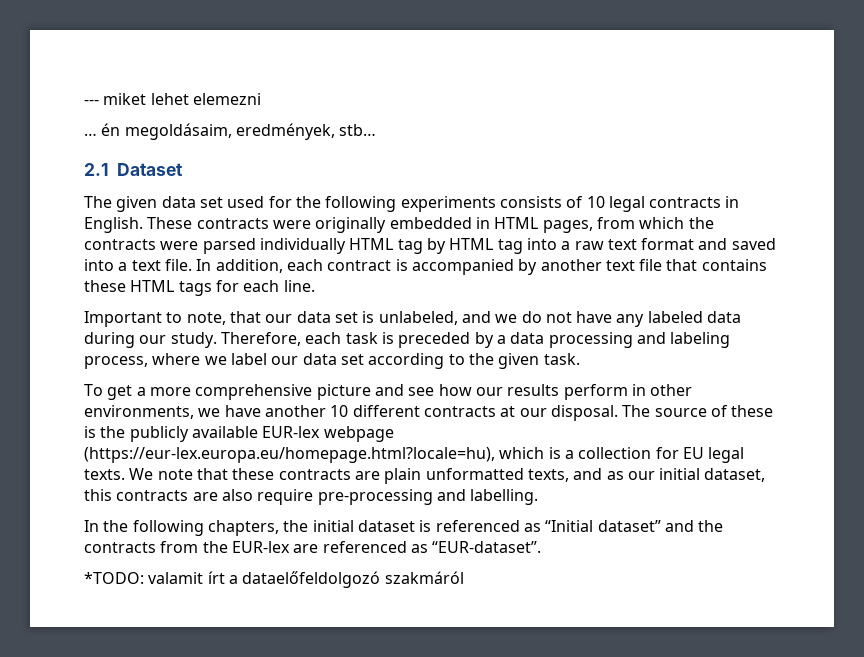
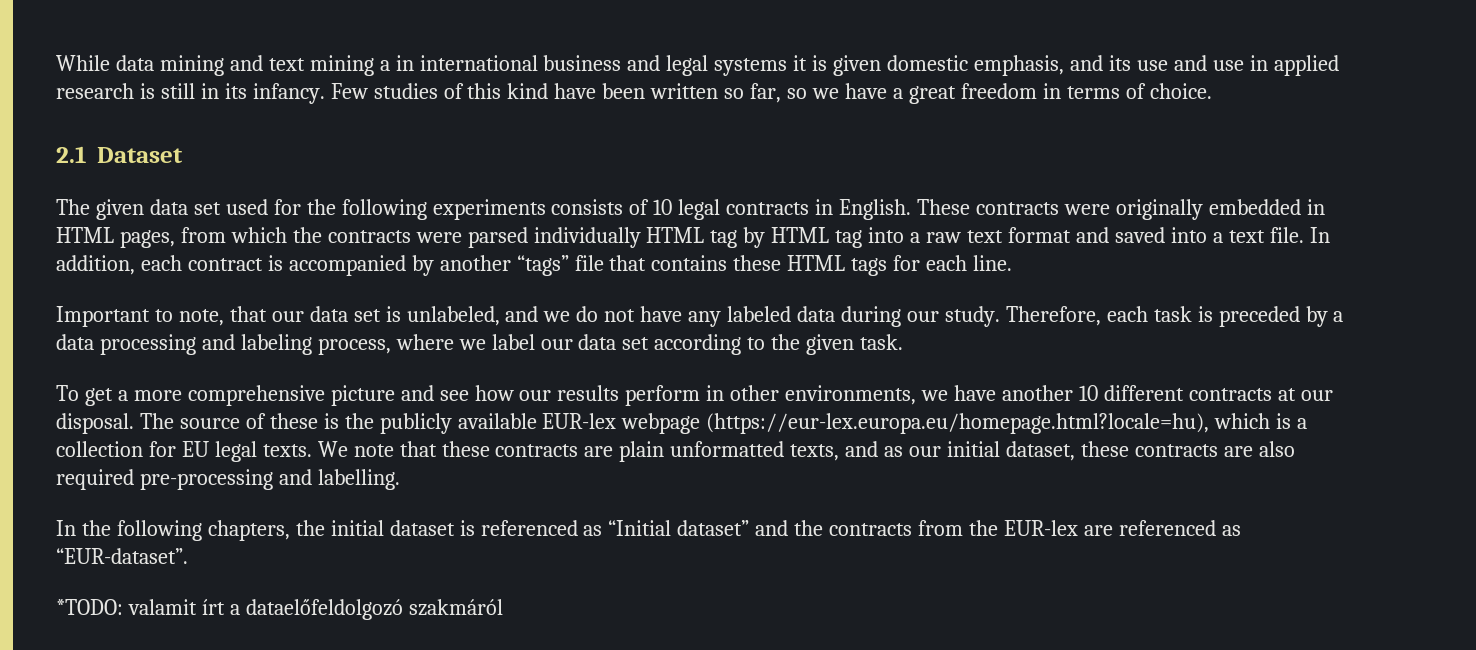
[84,93,261,105] [84,123,377,140] --- miket lehet elemezni // … én megoldásaim, eredmények, stb… -> [56,55,1339,76] [56,83,1212,104] While data mining and text mining a in international business and legal systems it is given domestic emphasis, and its use and use in applied research is still in its infancy. Few studies of this kind have been written so far, so we have a great freedom in terms of choice.
[605,260,635,271] text -> [516,255,569,276] “tags”
[84,489,112,501] this -> [1080,441,1129,457] these
[257,489,314,505] require -> [56,469,134,490] required

